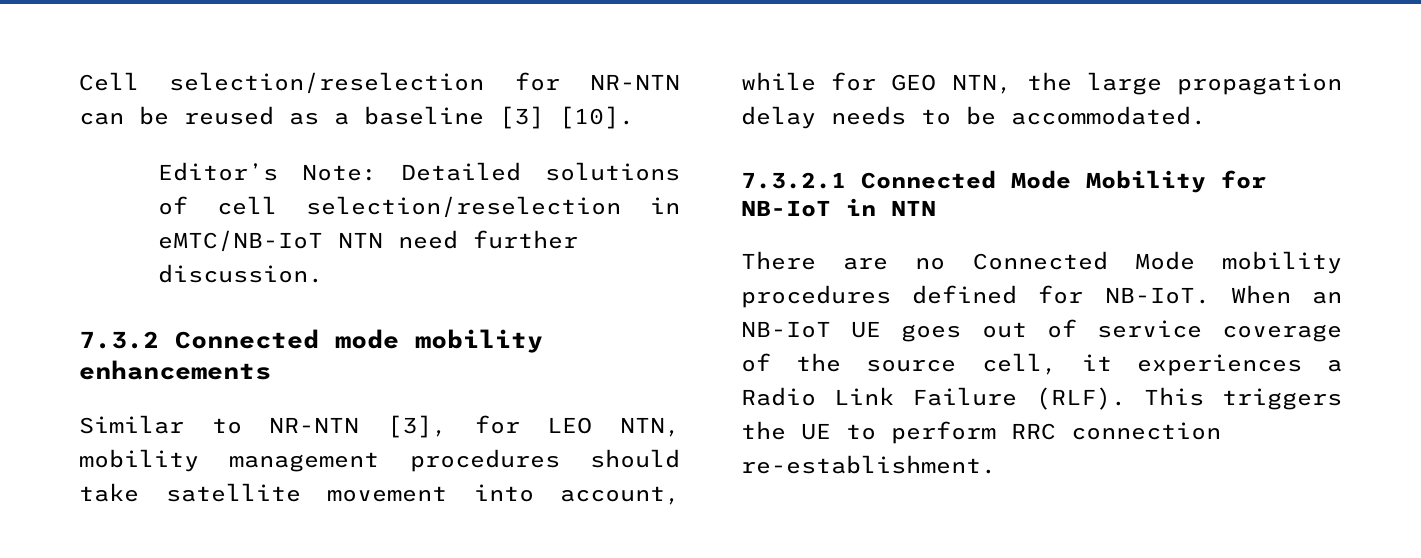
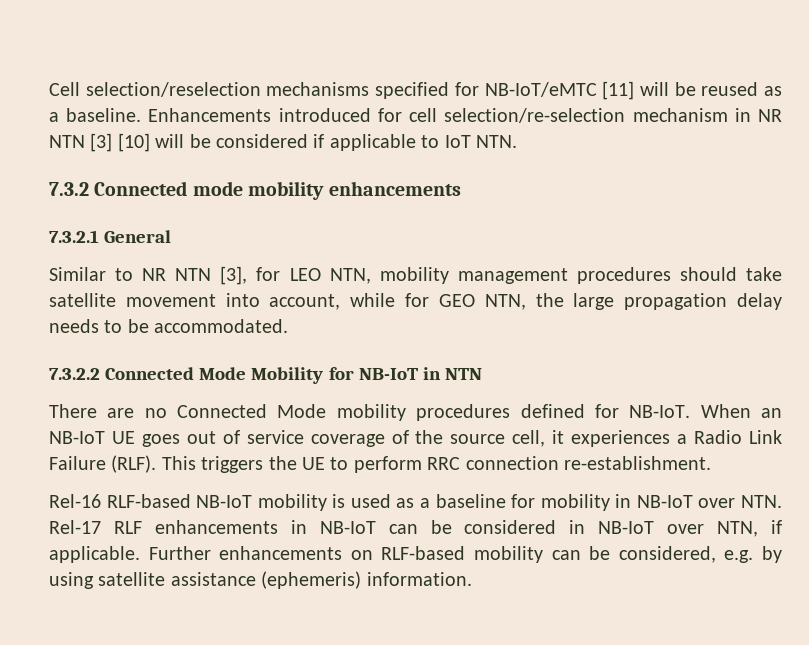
[514,72,680,91] [79,106,634,129] [157,162,680,181] [157,196,680,218] [157,230,578,252] [157,264,323,283] for NR-NTN can be reused as a baseline [3] [10]. // Editor’s Note: Detailed solutions of cell selection/reselection in eMTC/NB-IoT NTN need further discussion. -> [266,81,783,100] [49,108,782,123] [49,133,517,152] mechanisms specified for NB-IoT/eMTC [11] will be reused as a baseline. Enhancements introduced for cell selection/re-selection mechanism in NR NTN [3] [10] will be considered if applicable to IoT NTN.
(271, 370) none -> [49,230,172,243] // 7.3.2.1 General
[269,417,360,433] NR-NTN -> [142,268,212,281] NR NTN
[741,172,846,189] 7.3.2.1 -> [49,368,100,380] 7.3.2.2
(996, 464) none -> [49,494,782,511] [49,520,782,537] [49,546,783,563] [49,571,472,589] // Rel-16 RLF-based NB-IoT mobility is used as a baseline for mobility in NB-IoT over NTN. Rel-17 RLF enhancements in NB-IoT can be considered in NB-IoT over NTN, if applicable. Further enhancements on RLF-based mobility can be considered, e.g. by using satellite assistance (ephemeris) information.

